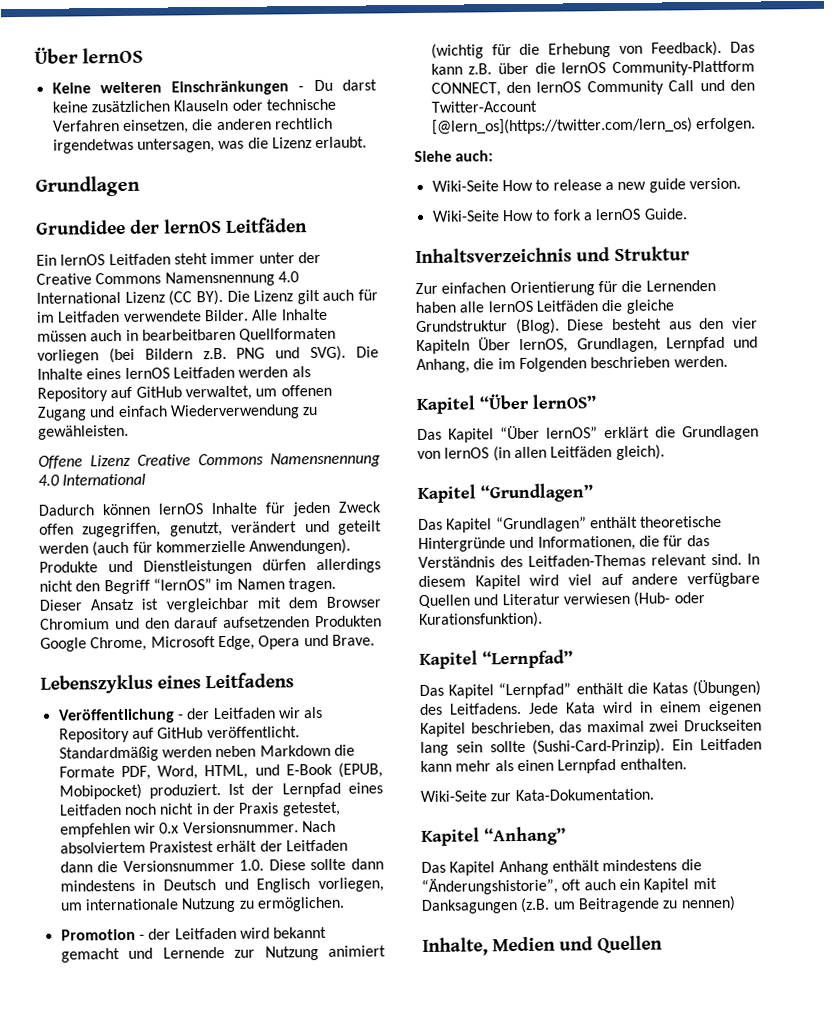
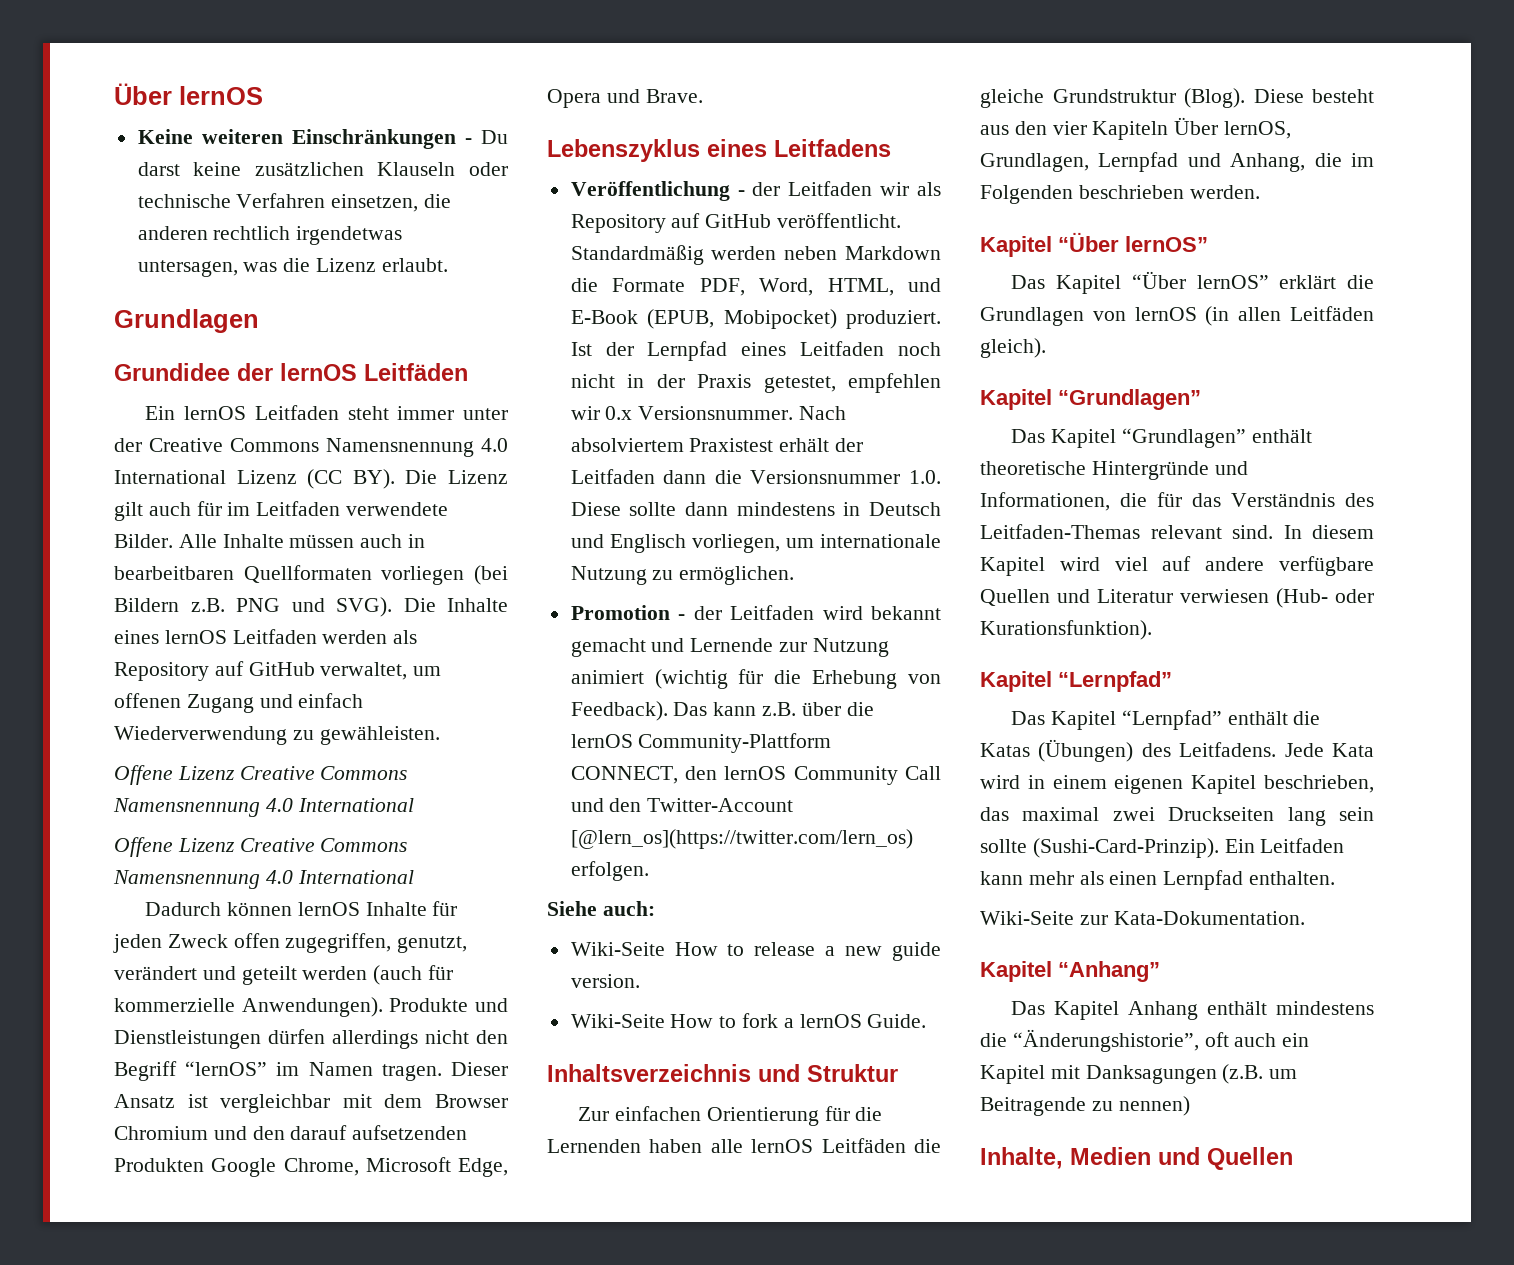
(147, 479) none -> [114,837,408,857] [113,870,414,889] // Offene Lizenz Creative Commons Namensnennung 4.0 International

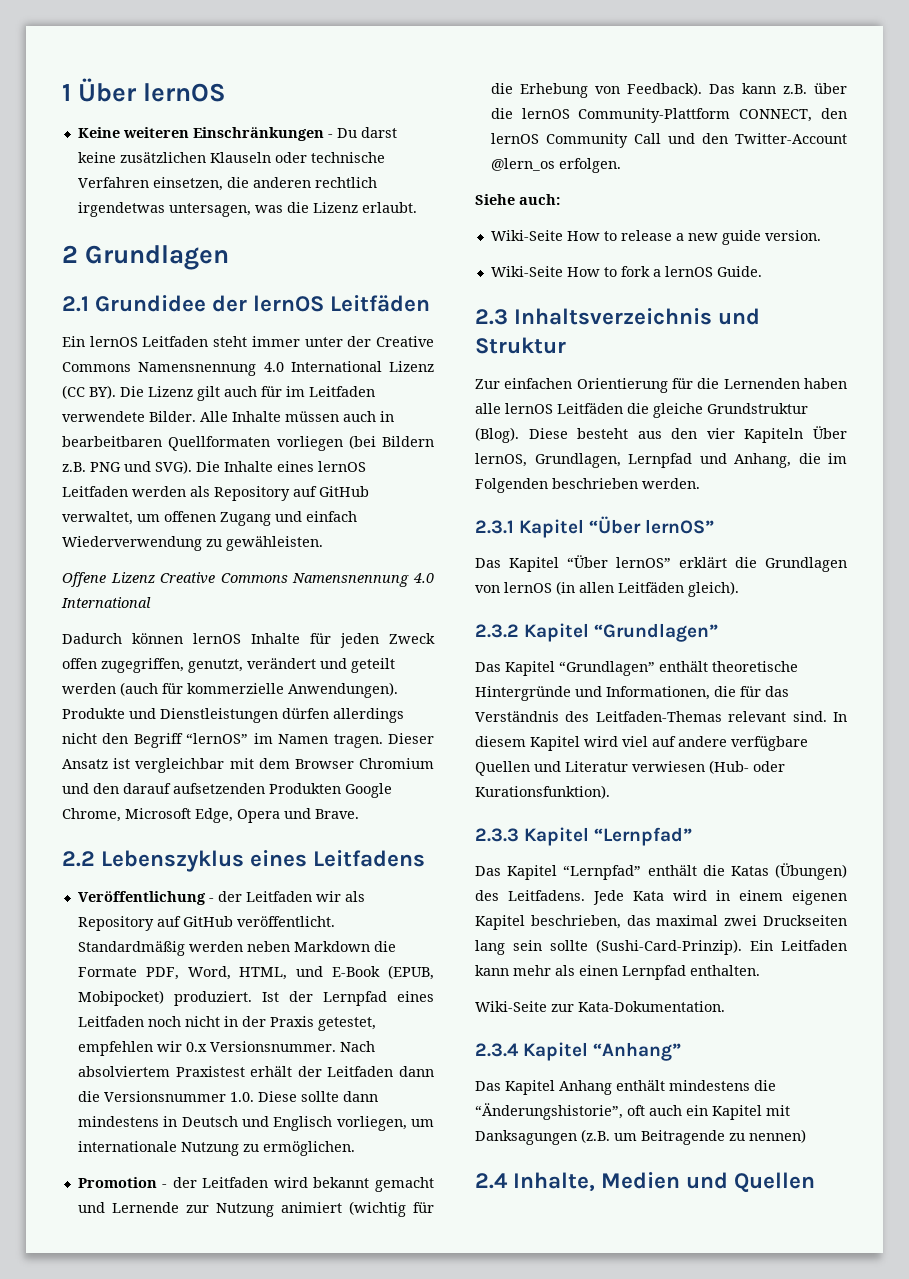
(114, 94) none -> [62,84,71,101] 1
(448, 265) none -> [62,245,78,263] 2
(259, 321) none -> [62,296,89,312] 2.1
[114,837,408,857] [113,870,414,889] // Offene Lizenz Creative Commons Namensnennung 4.0 International -> (151, 602) none
(703, 96) none -> [62,851,95,867] 2.2
[570,829,913,849] [@lern_os](https://twitter.com/lern_os) -> [490,158,555,171] @lern_os
(927, 1021) none -> [475,309,508,325] 2.3
(1260, 192) none -> [475,520,514,534] 2.3.1
(1046, 348) none -> [475,624,519,638] 2.3.2
(1152, 630) none -> [475,828,519,842] 2.3.3
(1305, 918) none -> [475,1043,519,1057] 2.3.4
(1190, 1106) none -> [475,1173,508,1189] 2.4

